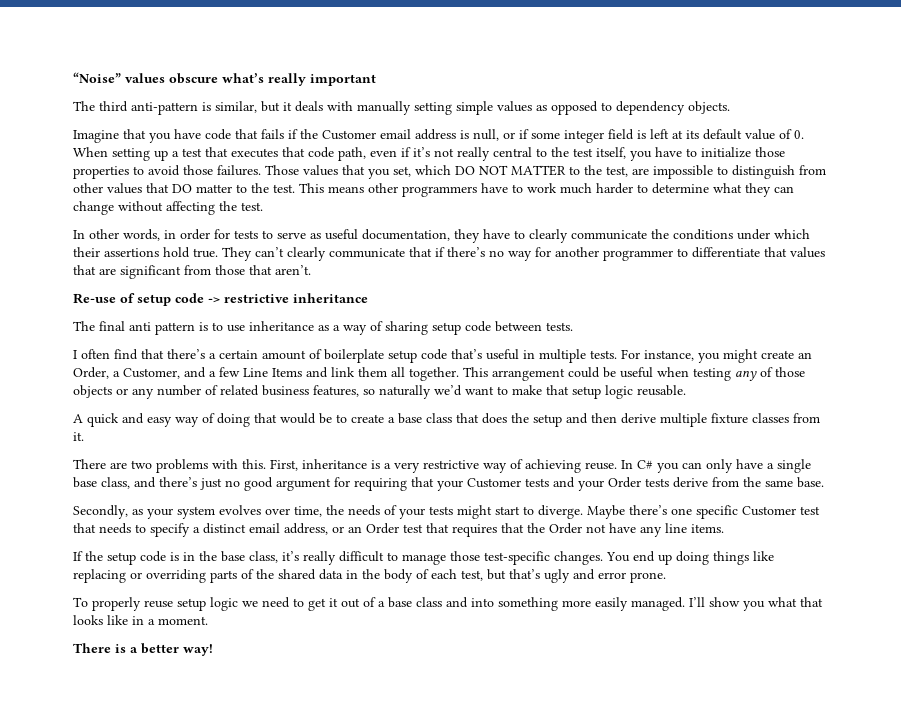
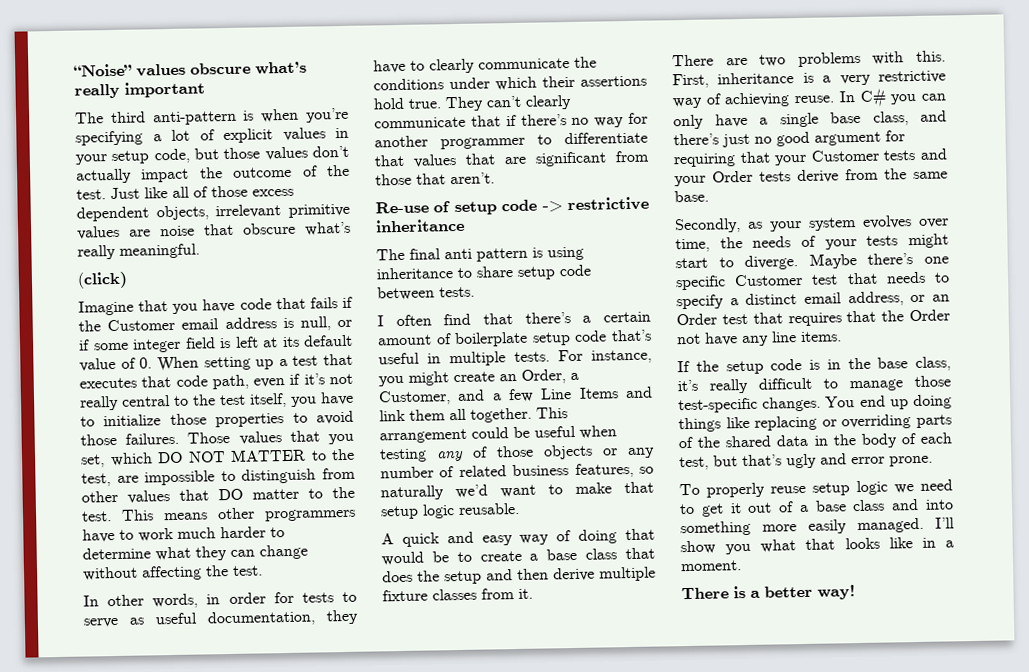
[215,101,730,115] similar, but it deals with manually setting simple values as opposed to dependency objects. -> [261,107,349,123] [75,127,349,146] [75,145,349,165] [76,164,350,184] [76,185,294,200] [76,203,350,222] [77,221,351,240] [77,243,200,260] [77,271,128,289] when you’re specifying a lot of explicit values in your setup code, but those values don’t actually impact the outcome of the test. Just like all of those excess dependent objects, irrelevant primitive values are noise that obscure what’s really meaningful. // (click)
[212,321,428,335] to use inheritance as a way of sharing -> [547,246,584,261] [376,266,513,280] using inheritance to share

